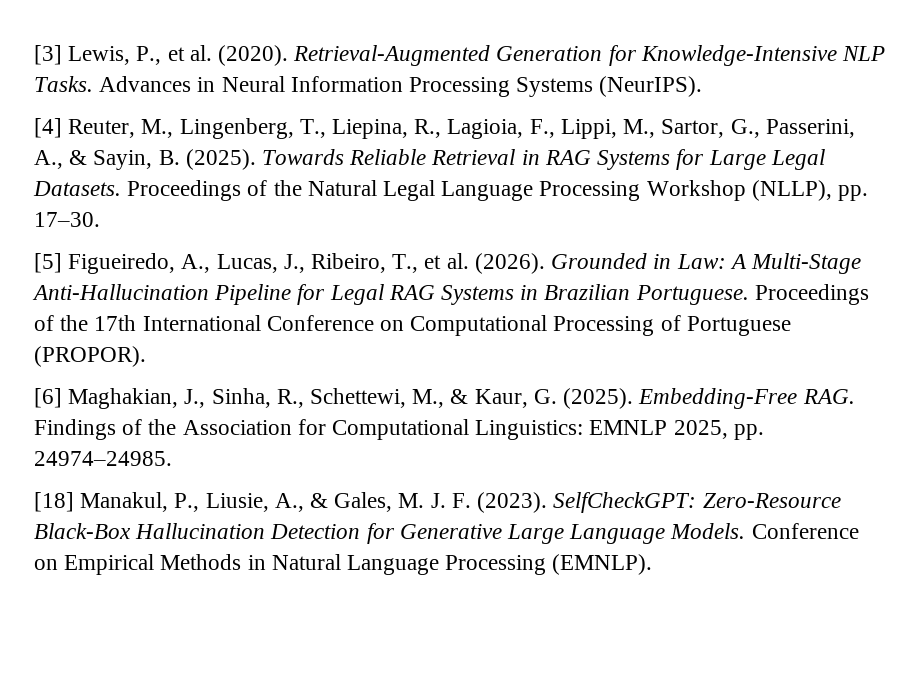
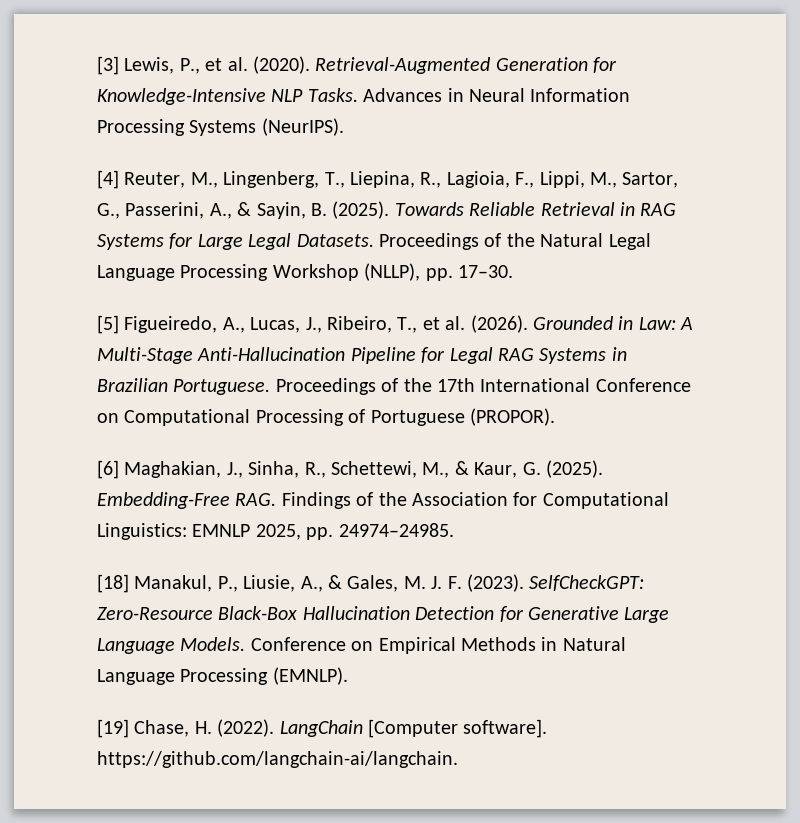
(653, 564) none -> [97,719,548,738] [97,751,458,768] // [19] Chase, H. (2022). LangChain [Computer software]. https://github.com/langchain-ai/langchain.

